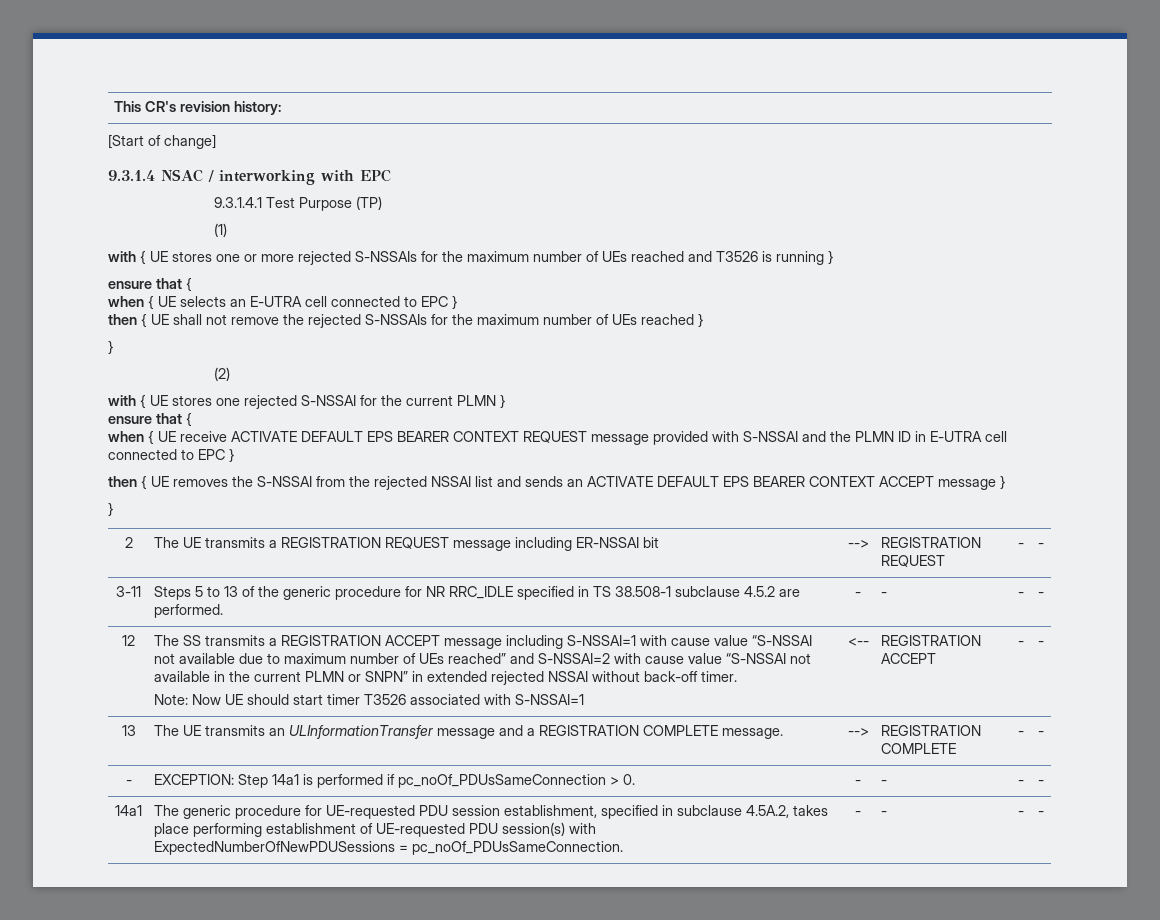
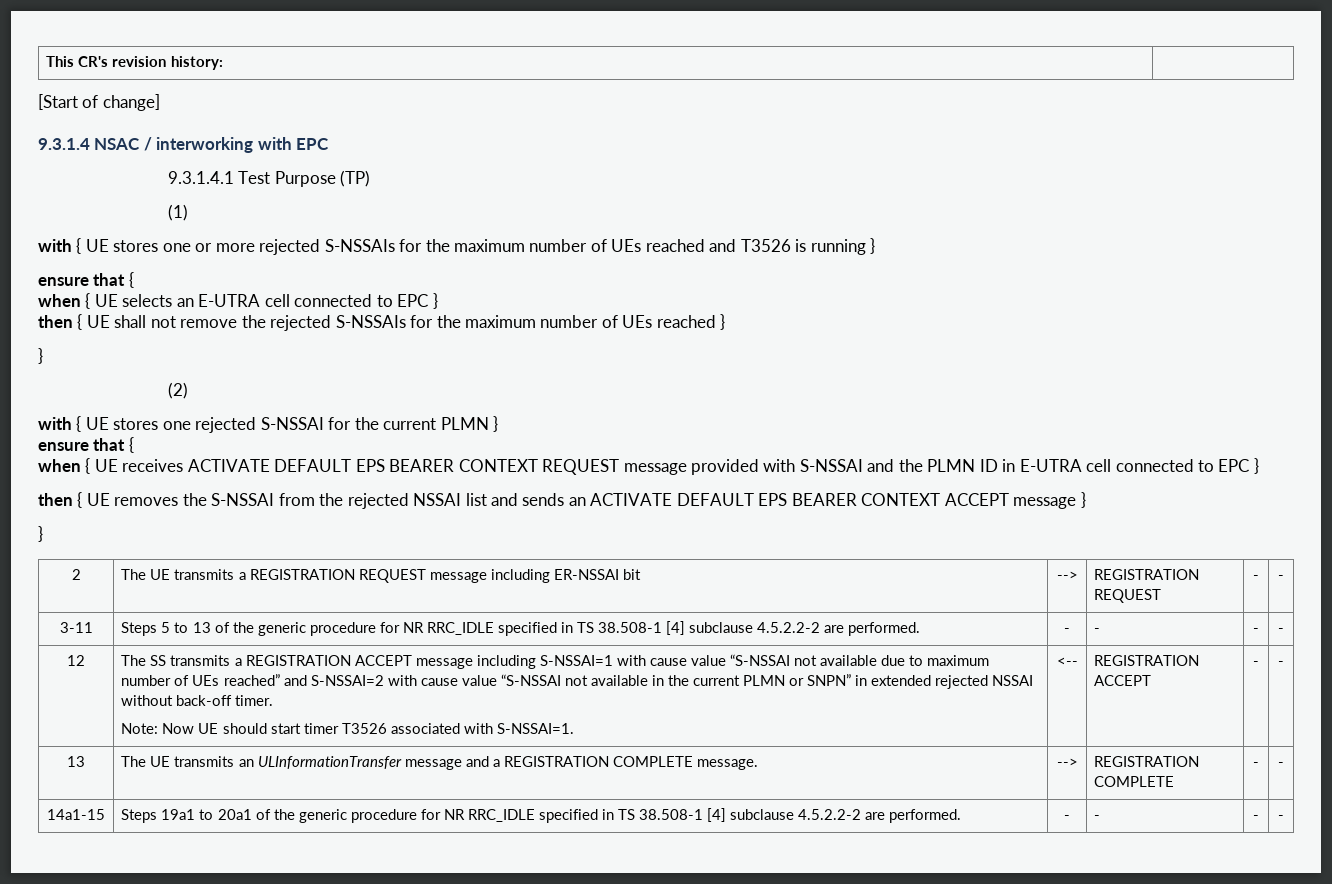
[180,431,227,442] receive -> [122,459,184,472] receives
[675,586,776,597] subclause 4.5.2 -> [666,621,821,635] [4] subclause 4.5.2.2-2
[515,694,585,705] S-NSSAI=1 -> [496,723,574,734] S-NSSAI=1.
[125,780,132,785] [154,774,636,788] [855,780,861,785] [881,780,888,785] [1017,780,1024,785] [1037,780,1044,785] [115,805,142,816] [154,805,829,819] [154,822,597,837] [154,841,624,855] - | EXCEPTION: Step 14a1 is performed if pc_noOf_PDUsSameConnection > 0. | - | - | - | - // 14a1 | The generic procedure for UE-requested PDU session establishment, specified in subclause 4.5A.2, takes place performing establishment of UE-requested PDU session(s) with ExpectedNumberOfNewPDUSessions = pc_noOf_PDUsSameConnection. -> [47,809,105,820] [121,808,962,823] 14a1-15 | Steps 19a1 to 20a1 of the generic procedure for NR RRC_IDLE specified in TS 38.508-1 [4] subclause 4.5.2.2-2 are performed.

